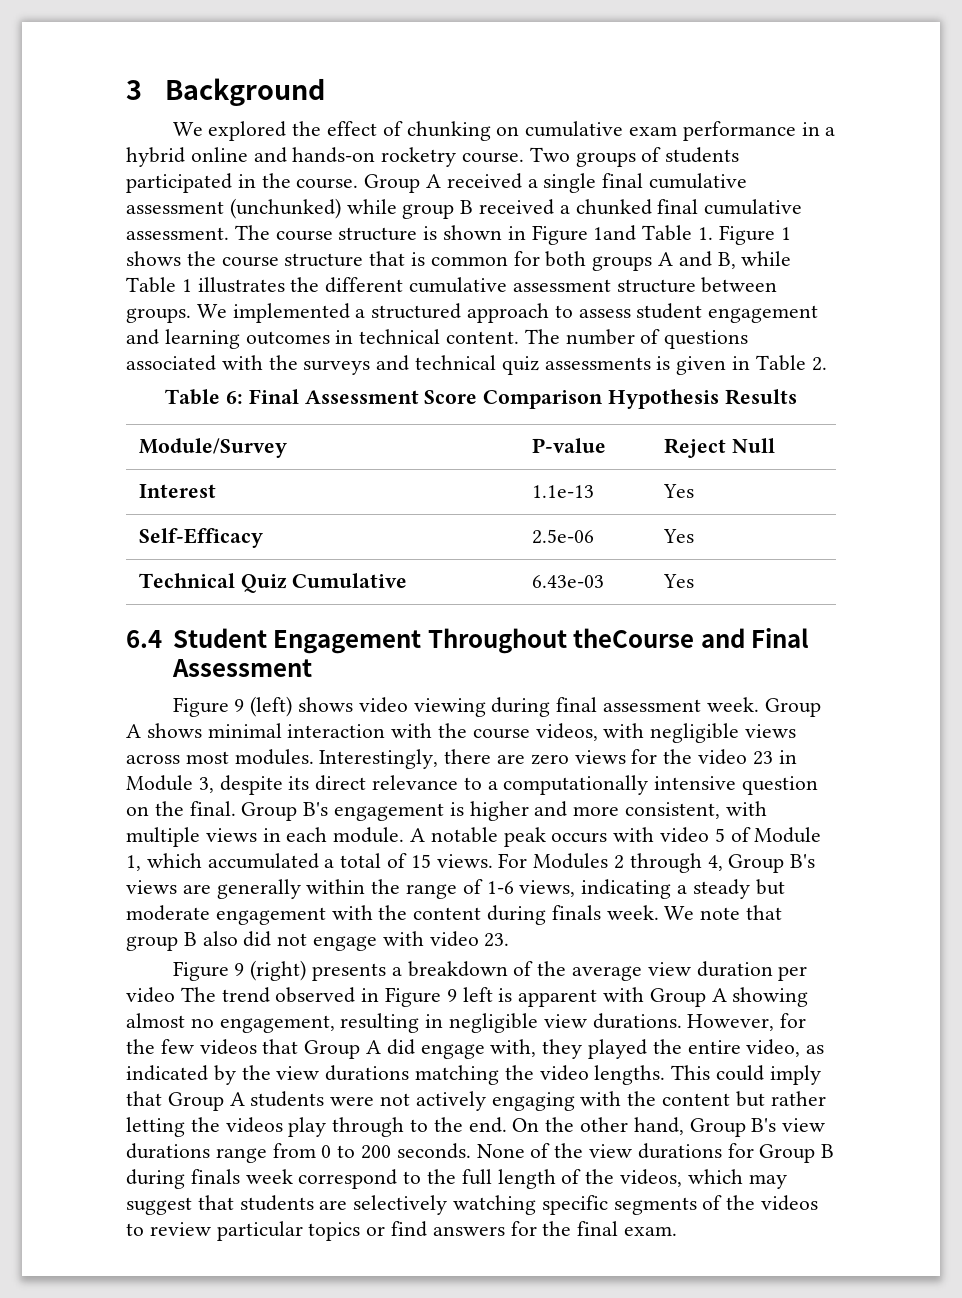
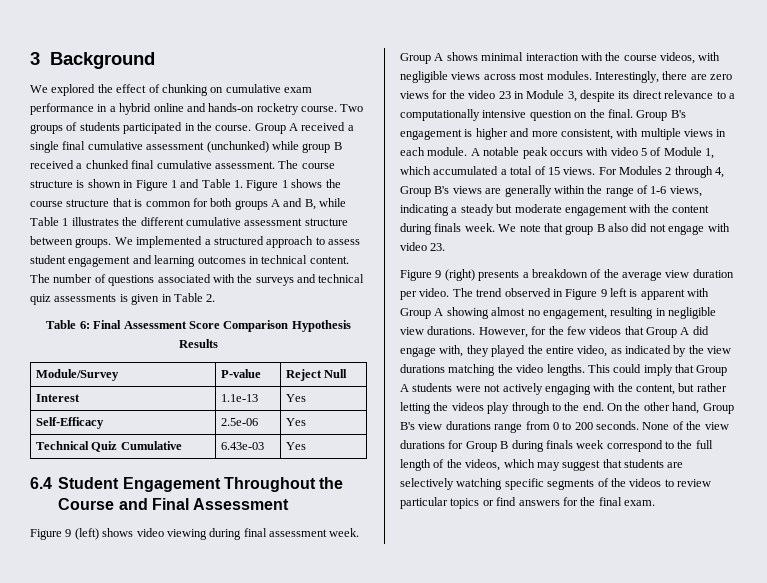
[593,225,637,241] 1and -> [170,179,200,188] 1 and
[573,628,695,648] theCourse -> [319,477,344,489] [58,498,115,510] the Course
[126,987,175,1003] video -> [419,288,450,297] video.
[662,1093,731,1106] content -> [636,384,675,395] content,

